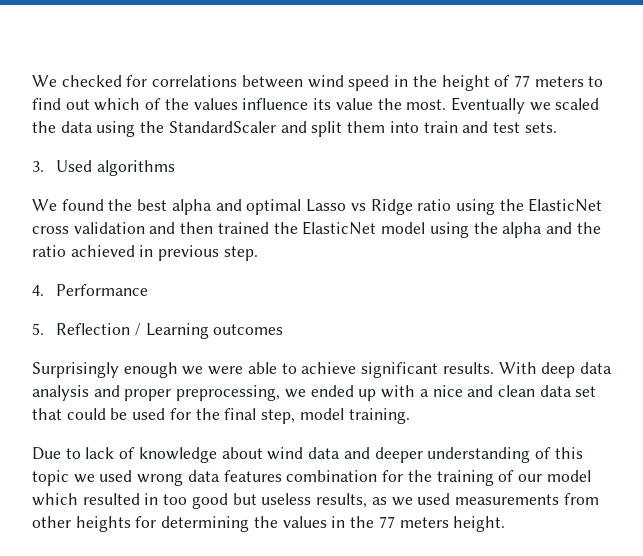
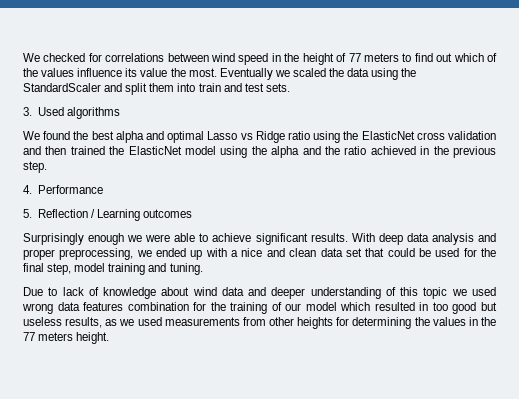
(154, 251) none -> [433,146,449,155] the
[348,408,410,424] training. -> [108,263,203,275] training and tuning.

